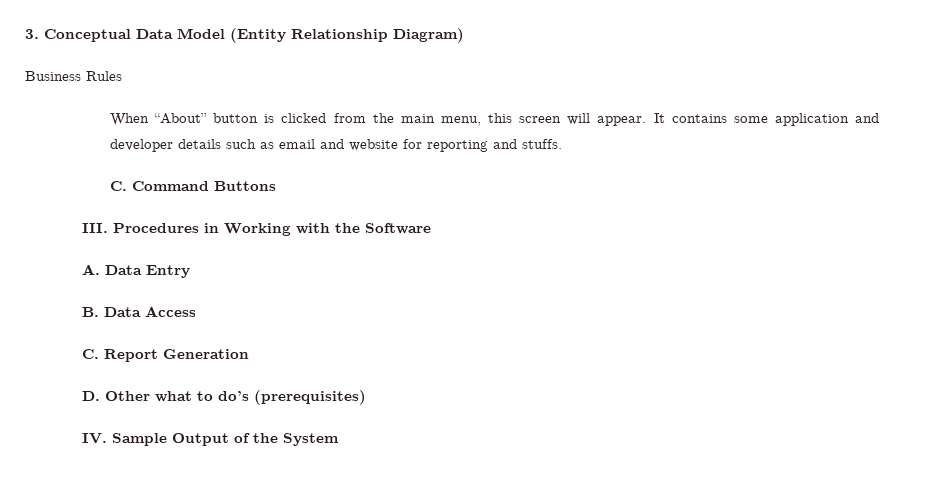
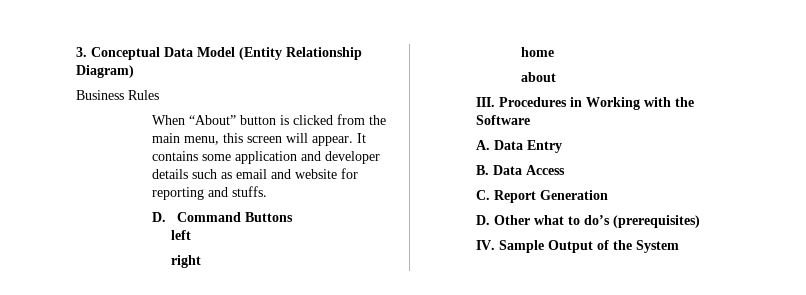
[109,181,127,191] C. -> [151,212,166,222] D.
(276, 186) none -> [170,230,191,240] [170,255,201,268] [520,47,554,57] [520,72,556,82] // left // right // home // about

